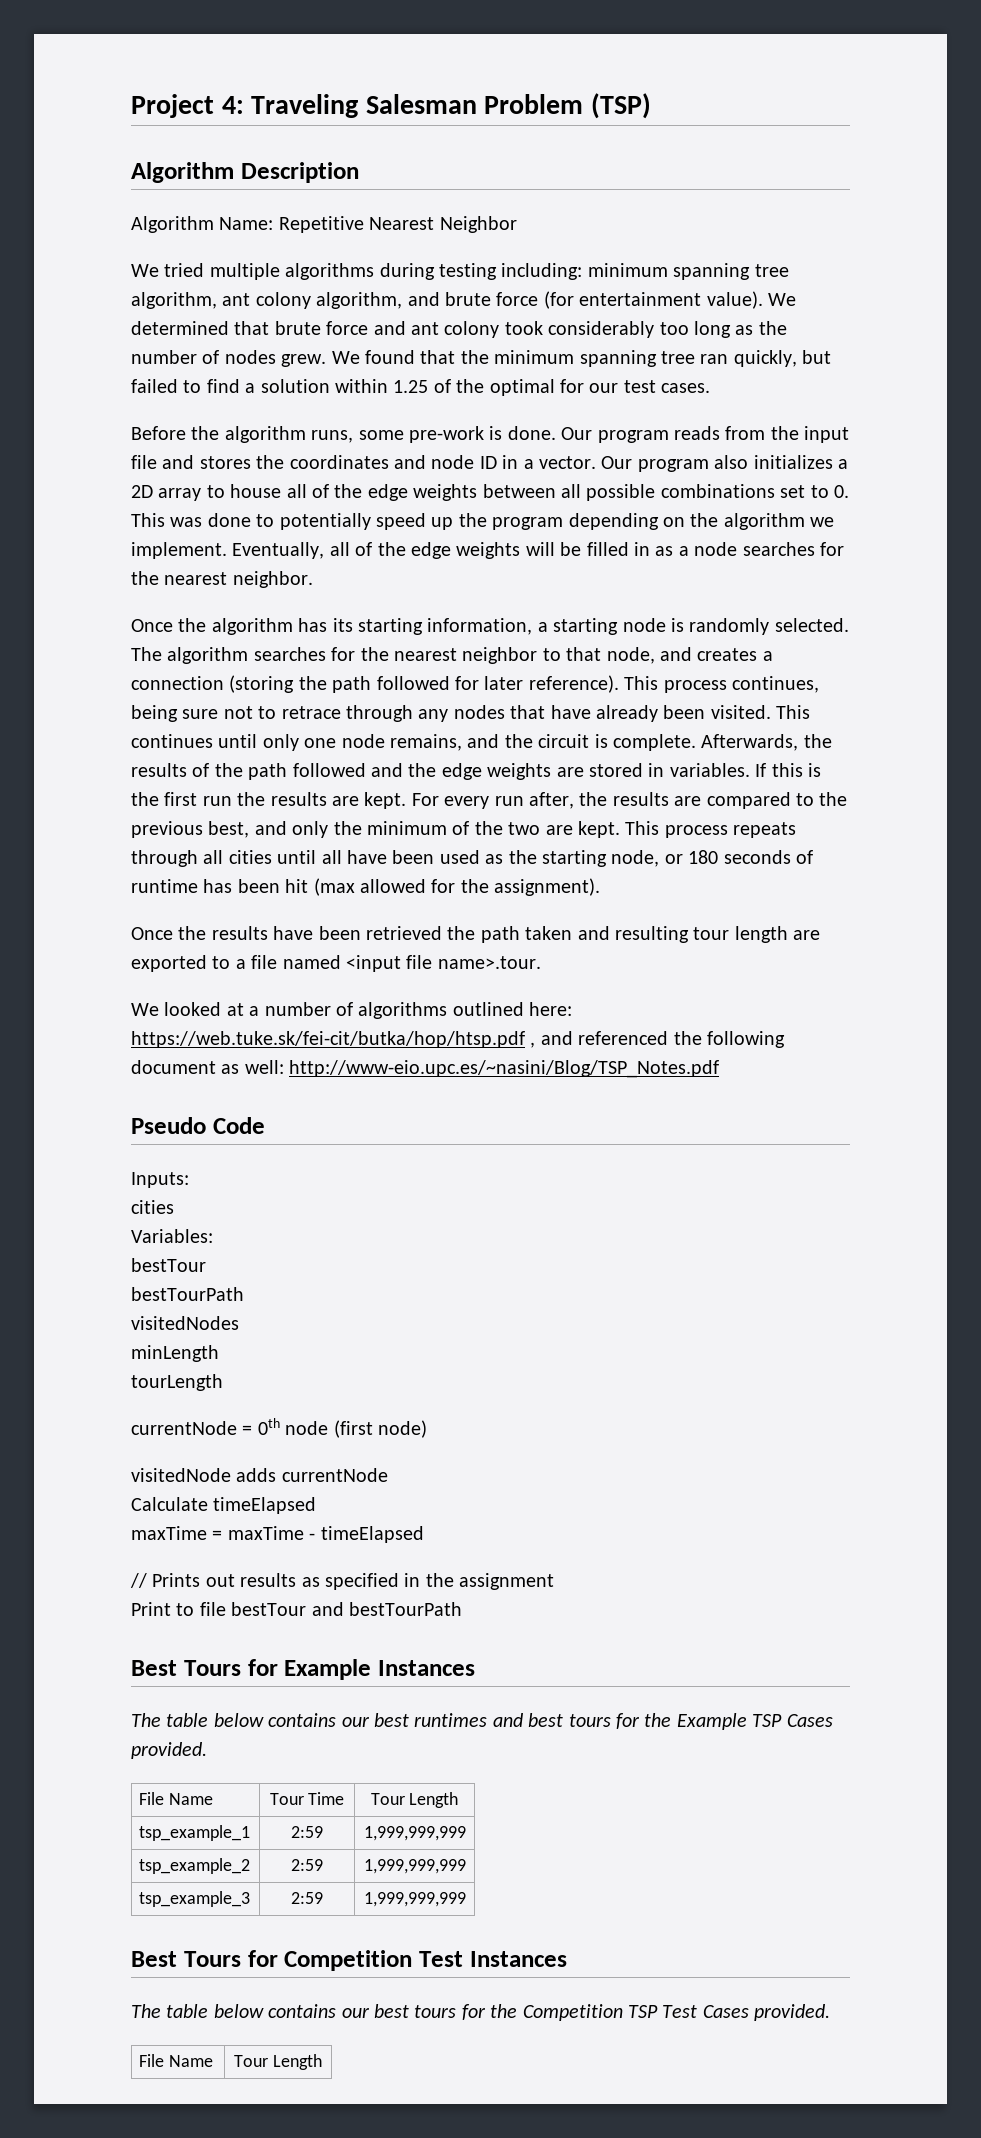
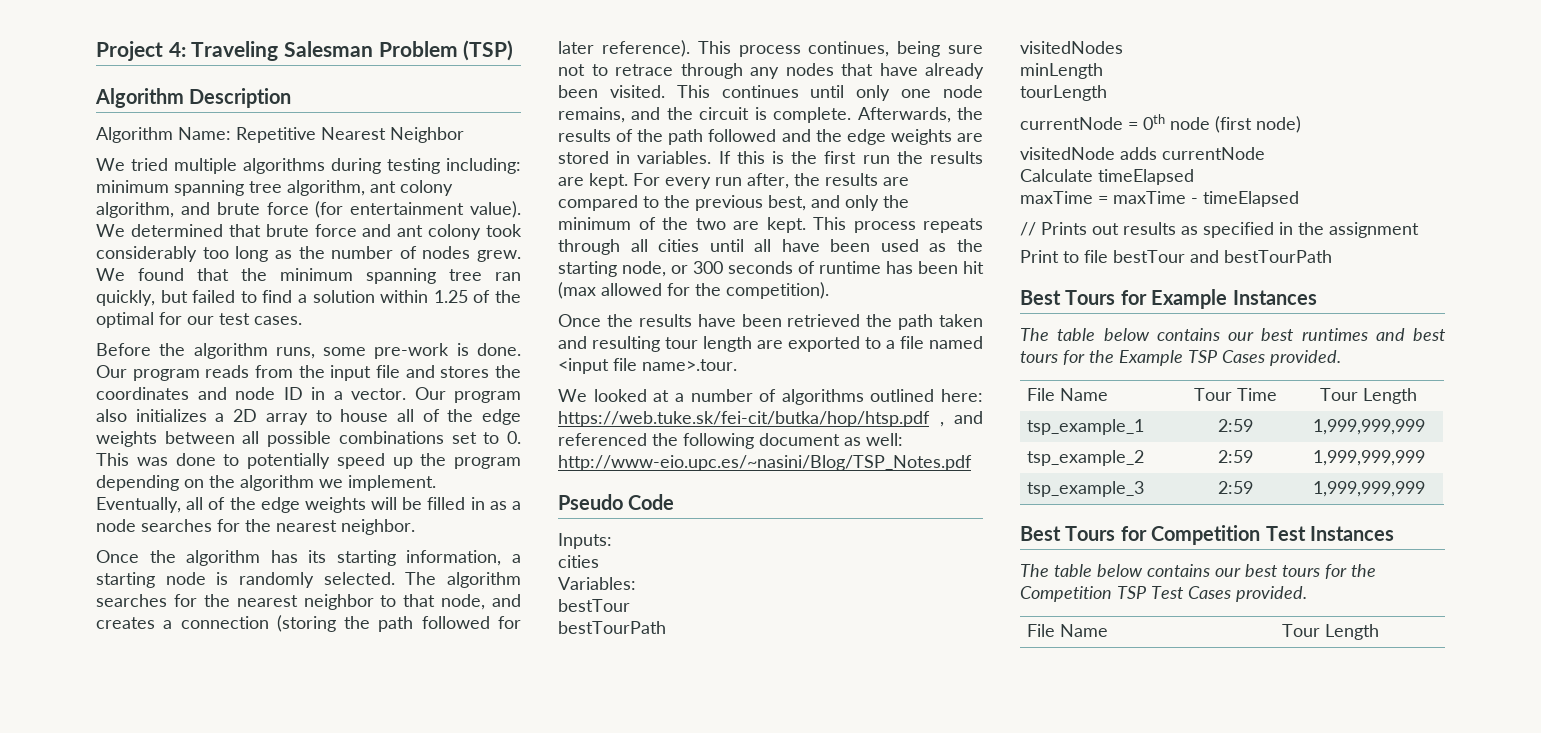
[688,850,719,864] 180 -> [693,261,723,274] 300
[494,878,601,896] assignment). -> [726,282,829,299] competition).

